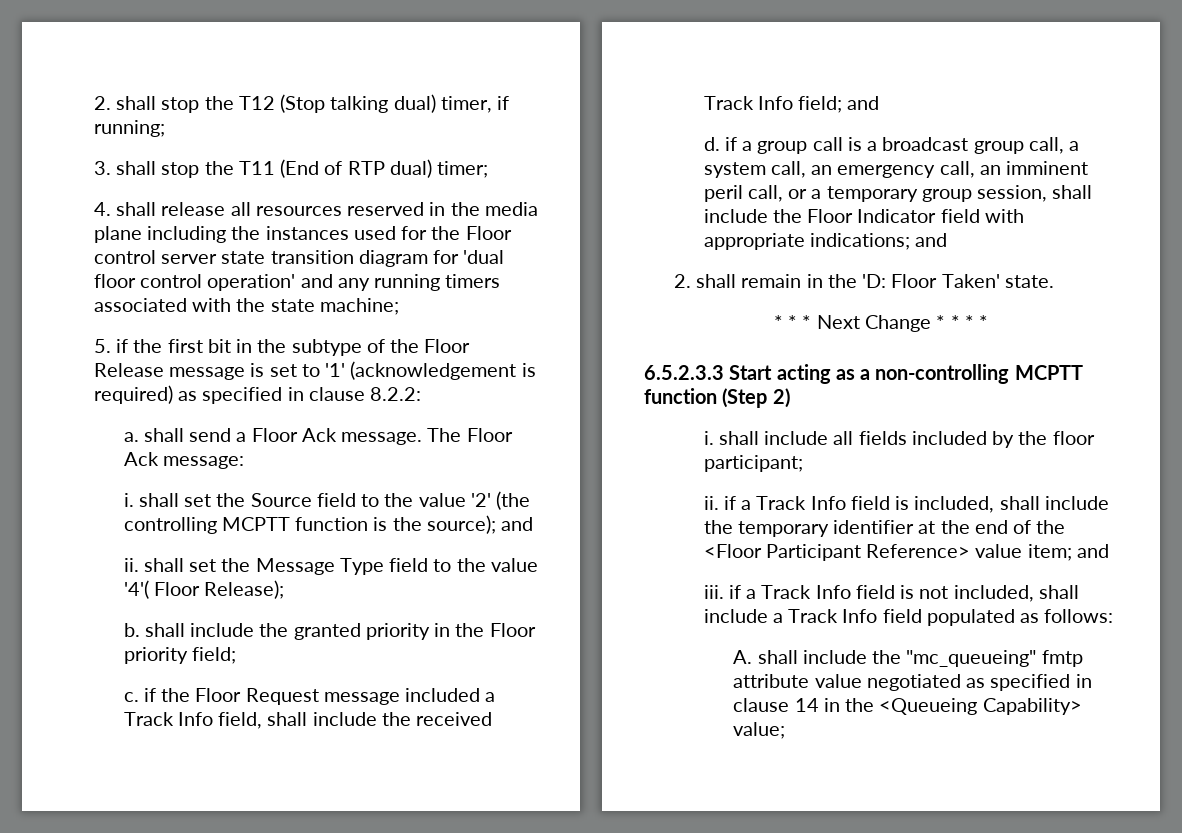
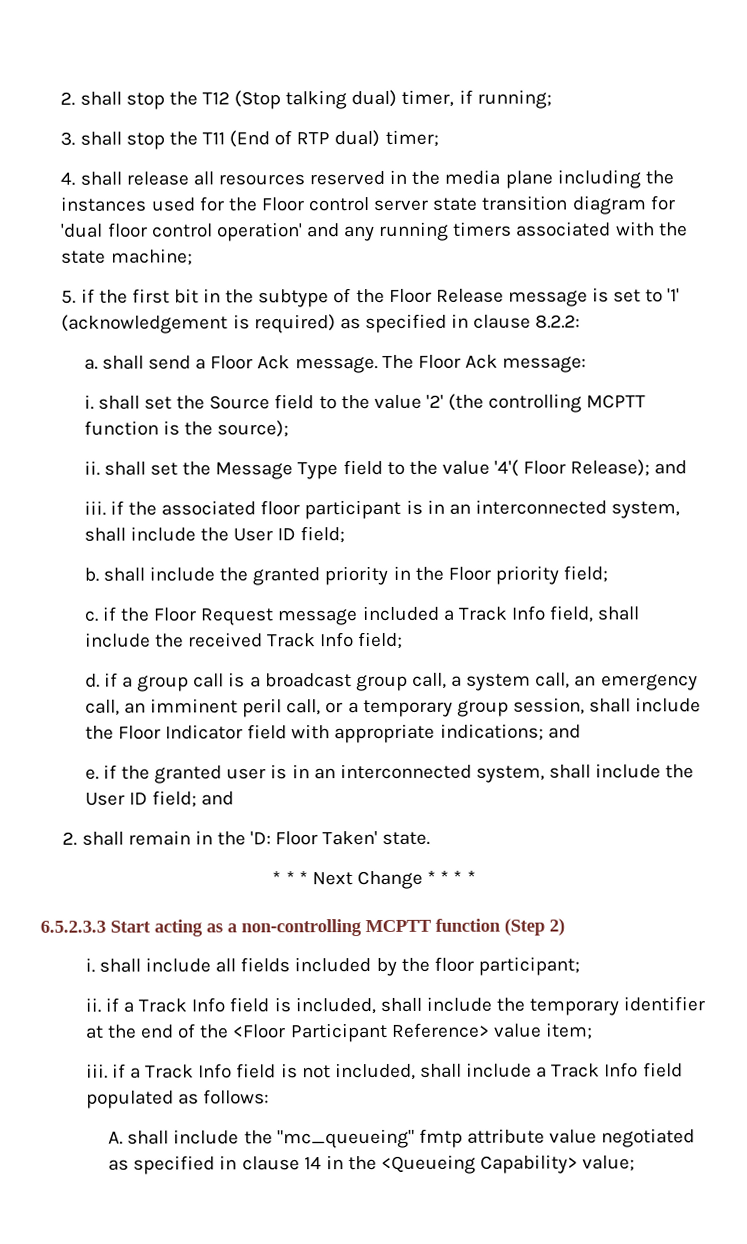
[501,517,534,531] and -> (290, 429) none
(285, 589) none -> [654,460,688,475] [83,499,681,520] [83,526,346,544] and // iii. if the associated floor participant is in an interconnected system, shall include the User ID field;
[847,96,880,110] and -> (404, 640) none
(948, 240) none -> [84,763,695,784] [84,790,235,808] // e. if the granted user is in an interconnected system, shall include the User ID field; and
[1076,544,1109,558] and -> (593, 1031) none

